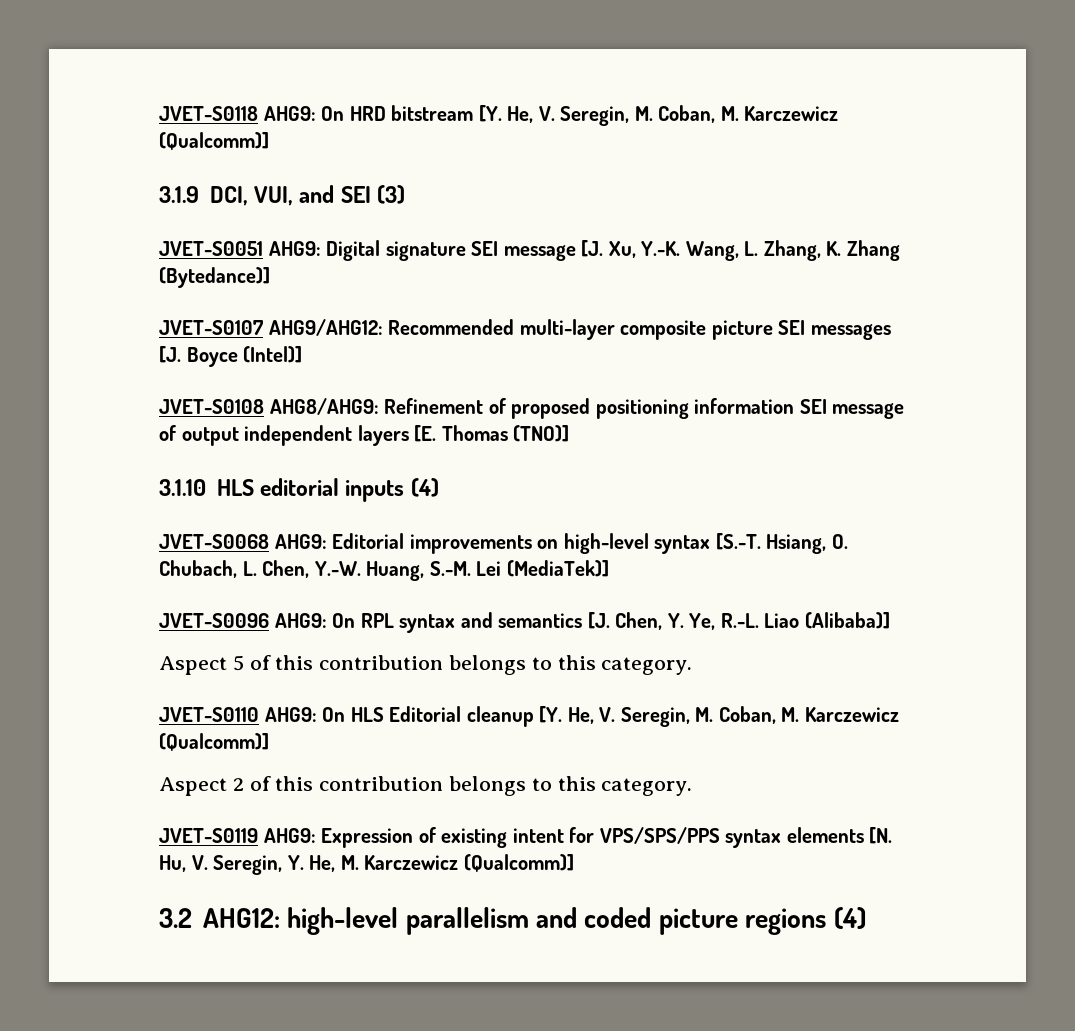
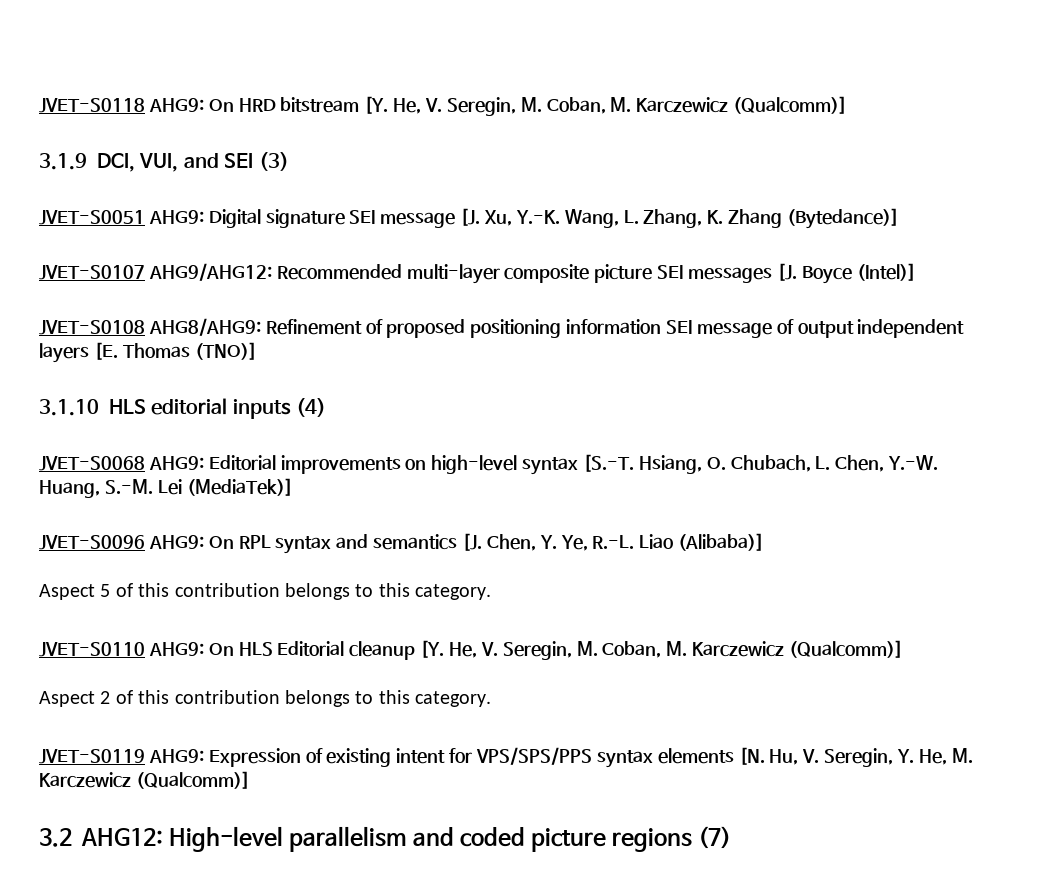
[287,907,399,935] high-level -> [169,826,284,852] High-level
[833,907,866,929] (4) -> [698,826,732,849] (7)

